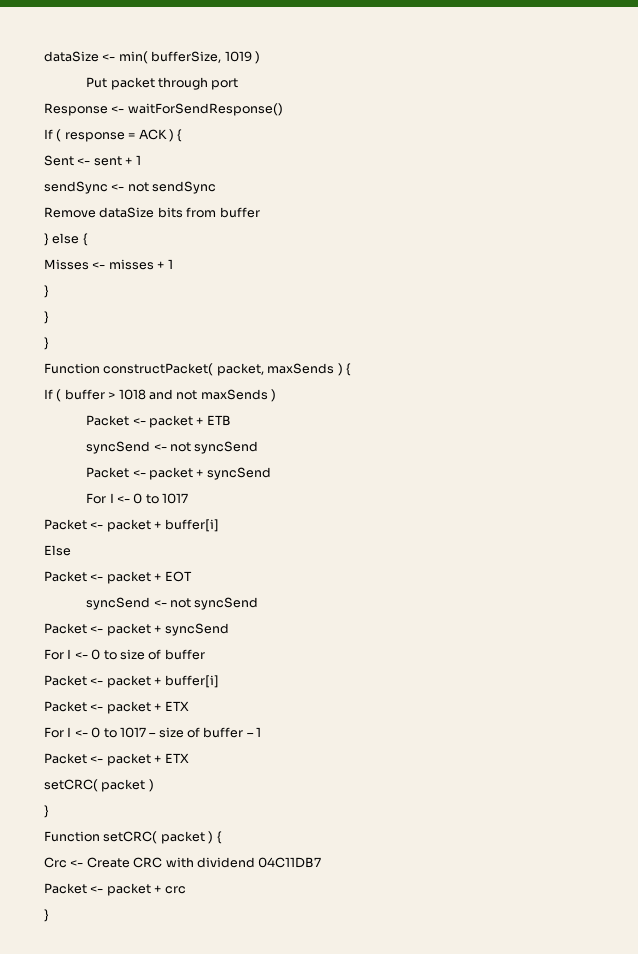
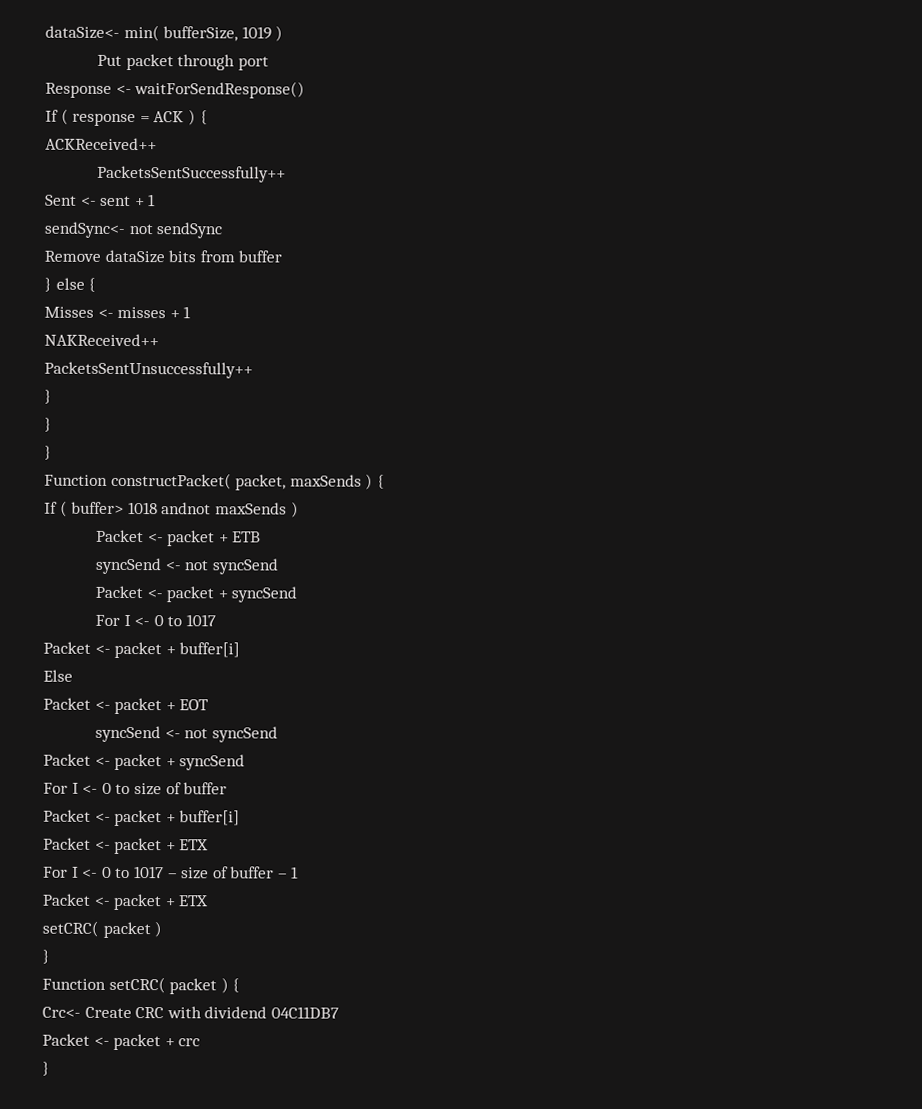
[44,51,116,62] dataSize <- -> [45,25,120,39] dataSize<-
(183, 135) none -> [45,137,157,151] [96,165,286,183] // ACKReceived++ // PacketsSentSuccessfully++
[44,181,125,194] sendSync <- -> [44,221,125,239] sendSync<-
(173, 264) none -> [44,333,159,347] [44,361,253,379] // NAKReceived++ // PacketsSentUnsuccessfully++
[64,389,198,400] buffer > 1018 and not -> [71,501,212,515] buffer> 1018 andnot
[44,857,84,868] Crc <- -> [42,1006,81,1018] Crc<-

